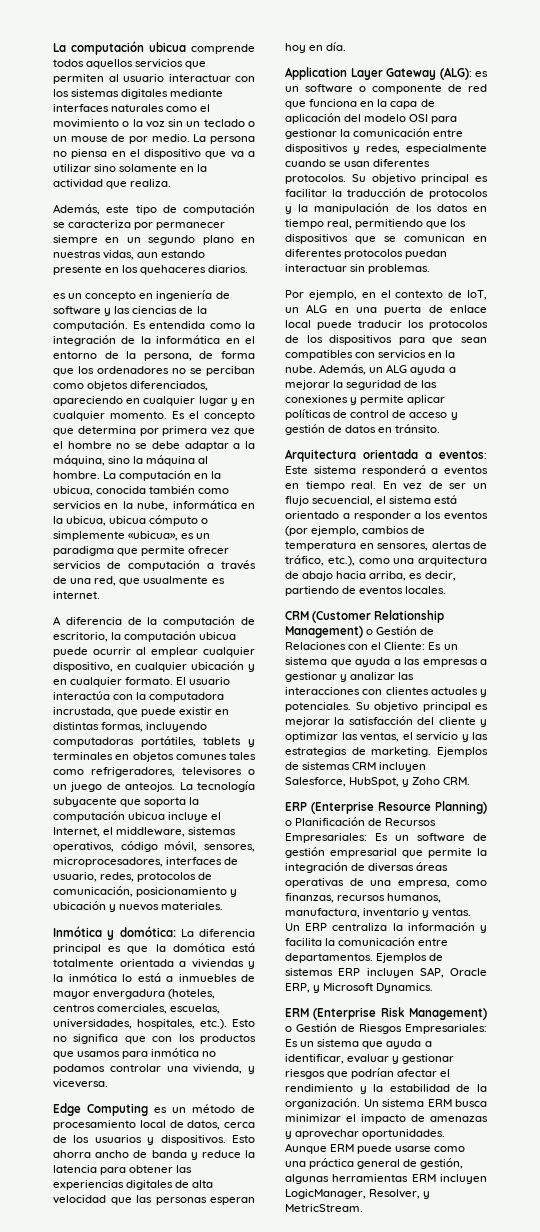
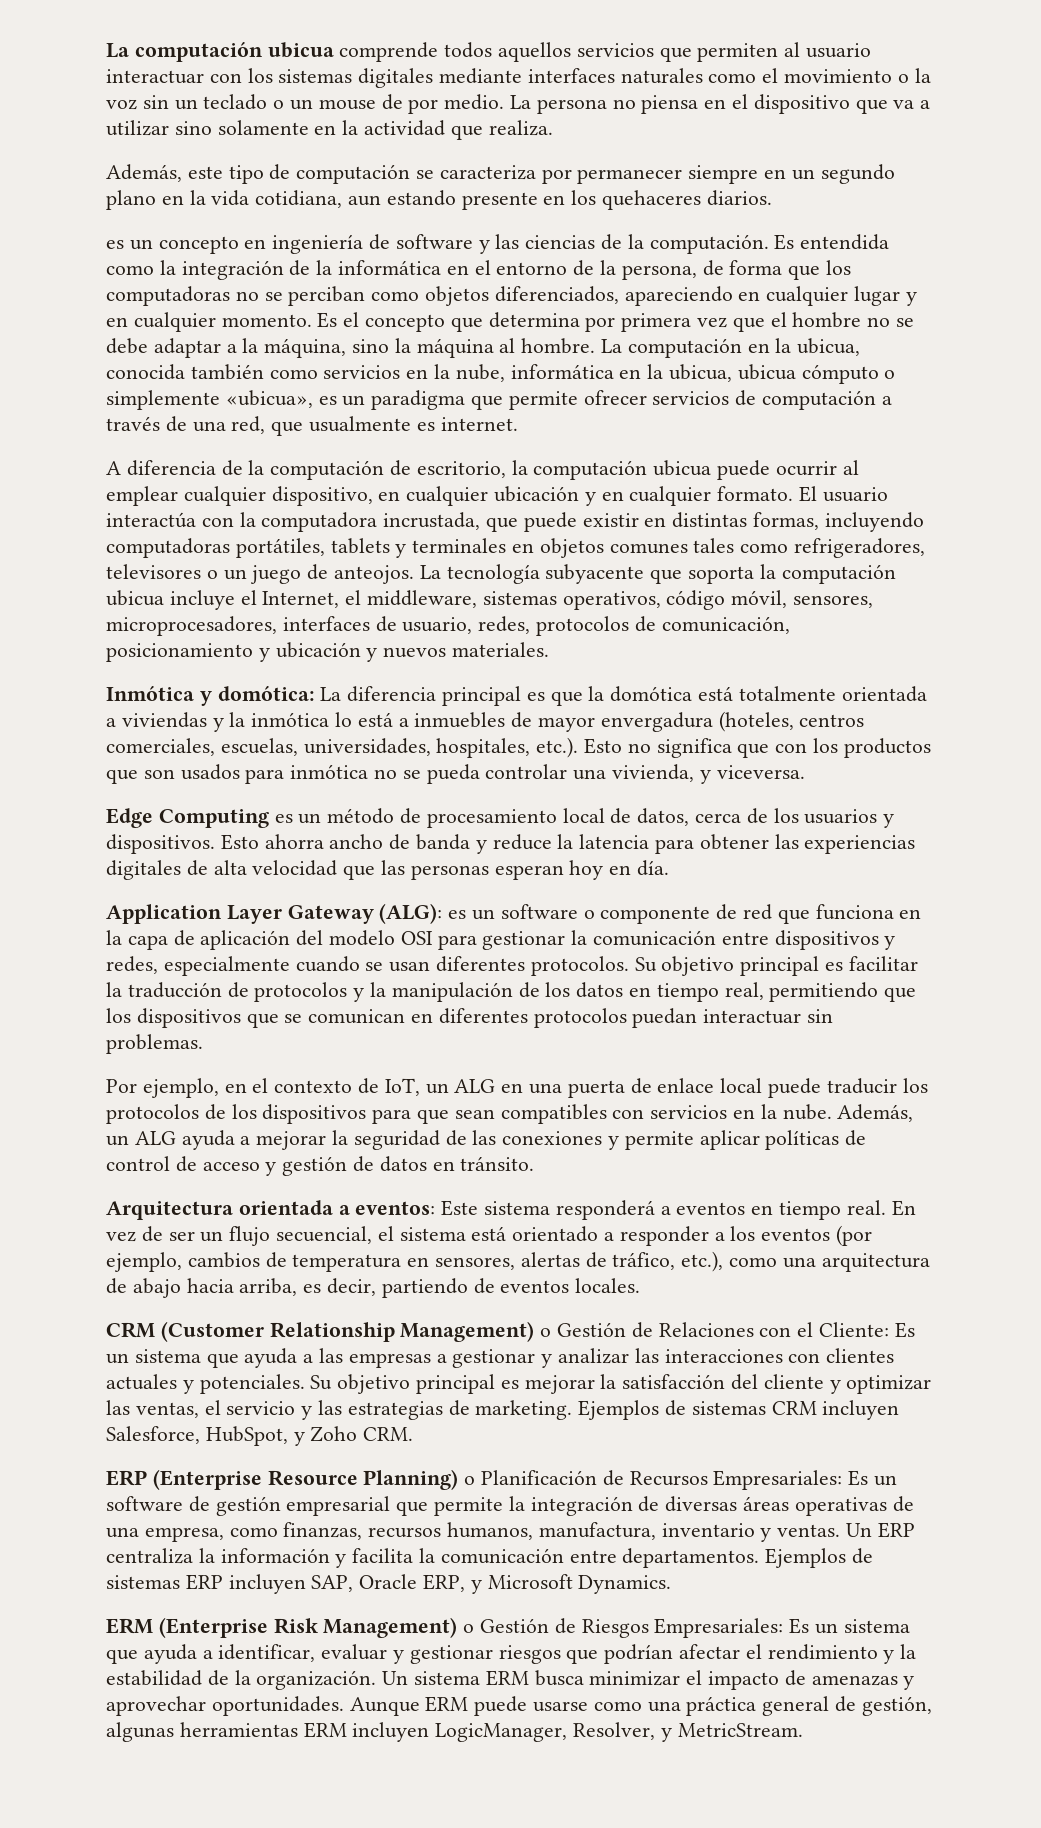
[53,250,135,260] nuestras vidas, -> [189,190,343,208] la vida cotidiana,
[97,366,169,374] ordenadores -> [106,286,230,306] computadoras
[77,1051,121,1057] usamos -> [143,764,240,780] son usados
[53,1064,105,1074] podamos -> [402,764,480,784] se pueda

